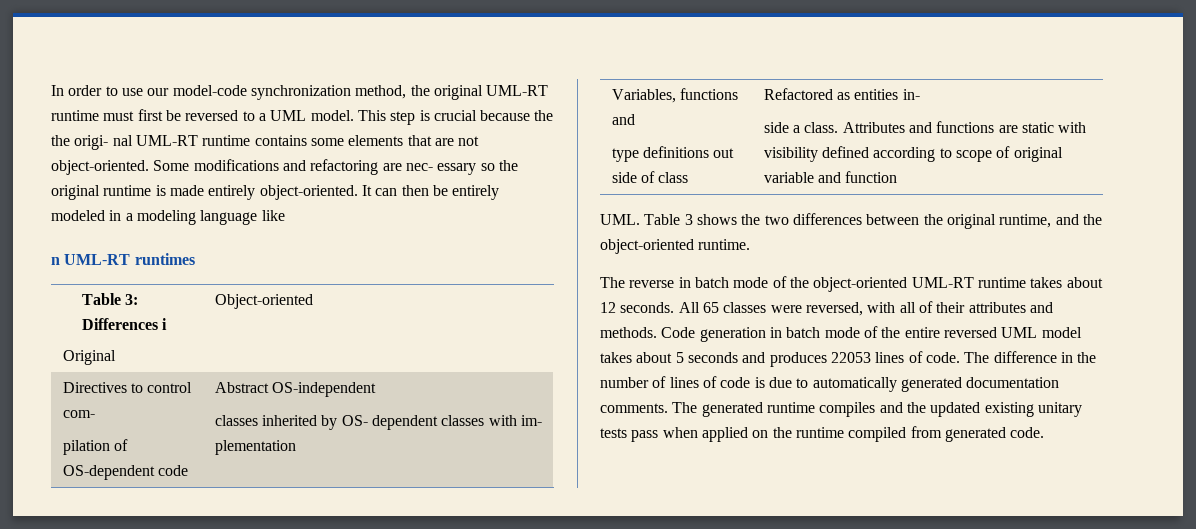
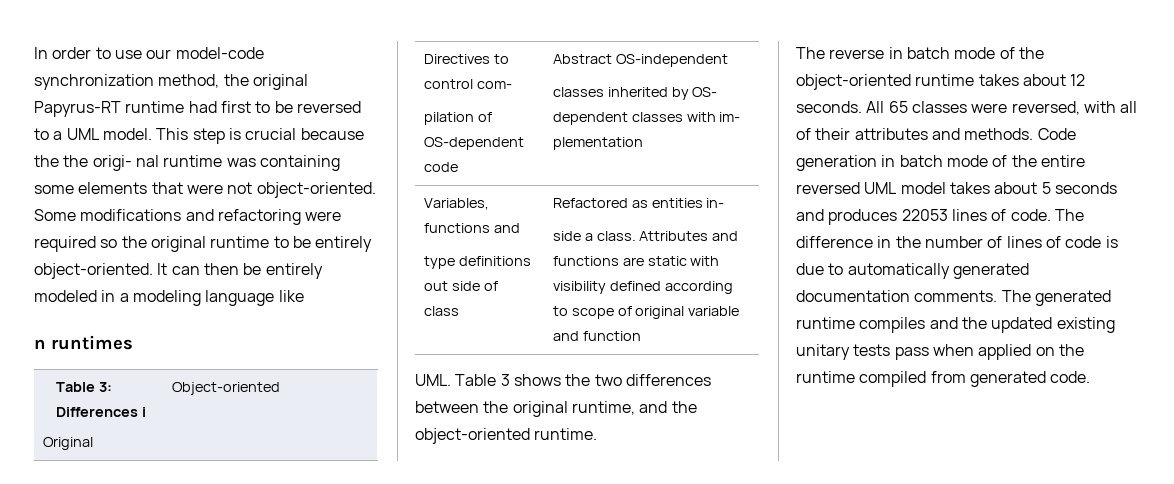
[486,85,549,96] [51,109,163,121] UML-RT runtime must first -> [34,101,271,117] Papyrus-RT runtime had first to
[135,135,307,146] UML-RT runtime contains -> [163,155,340,171] runtime was containing
[434,138,454,146] are -> [186,184,223,194] were
[382,163,477,175] are nec- essary -> [305,211,342,221] [34,236,96,252] were required
[155,185,204,196] is made -> [273,236,311,248] to be
[64,254,131,265] UML-RT -> (46, 344) none
[911,277,974,288] UML-RT -> (911, 82) none

